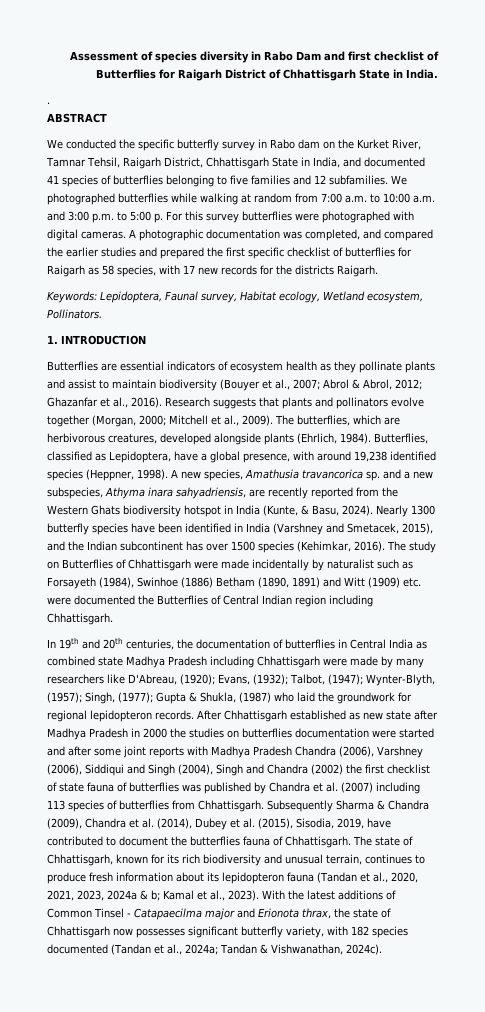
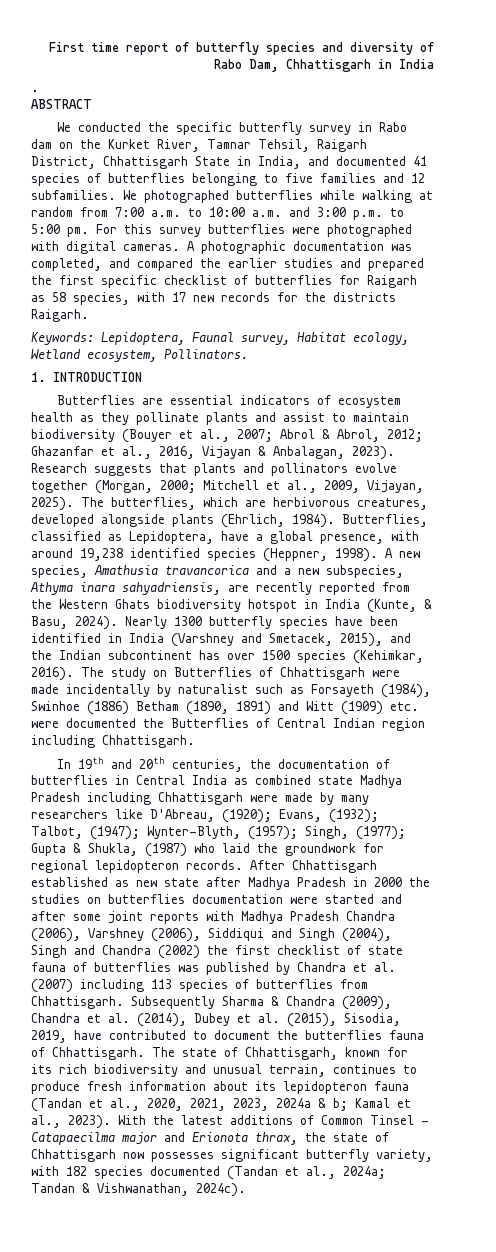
[70,51,439,63] [96,69,438,81] Assessment of species diversity in Rabo Dam and first checklist of Butterflies for Raigarh District of Chhattisgarh State in India. -> [49,42,434,55] [214,59,434,72] First time report of butterfly species and diversity of Rabo Dam, Chhattisgarh in India
[154,213,163,223] p. -> [67,227,89,237] pm.
[131,397,162,408] 2016). -> [159,446,395,460] 2016, Vijayan & Anbalagan, 2023).
[242,415,273,426] 2009). -> [324,480,424,493] [31,497,74,511] 2009, Vijayan, 2025).
[366,471,380,481] sp. -> (249, 570) none

